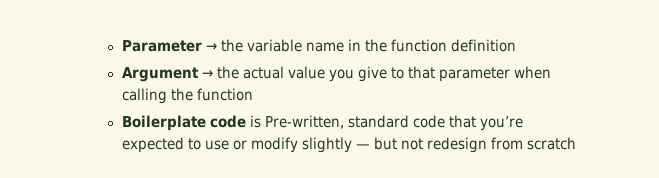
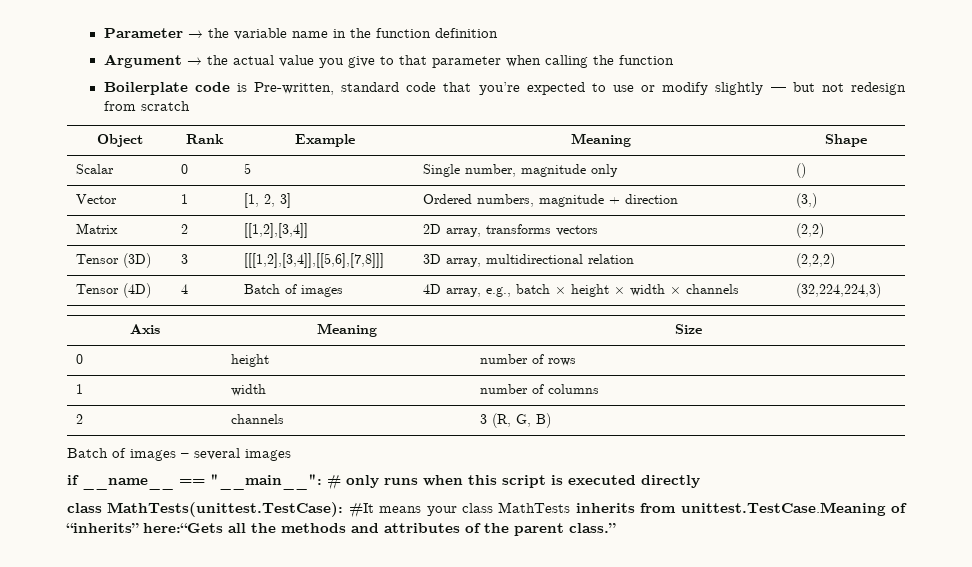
(576, 143) none -> [97,134,143,147] [185,134,224,144] [295,134,355,147] [571,133,631,147] [825,134,867,147] [76,164,115,174] [181,164,189,174] [244,163,252,174] [423,164,619,177] [796,163,807,178] [76,194,118,204] [181,194,189,204] [244,193,292,208] [423,194,679,207] [796,193,818,208] [76,223,119,234] [181,224,189,234] [244,223,309,238] [423,224,599,237] [796,223,825,238] [76,253,152,268] [181,254,189,264] [244,253,385,268] [423,254,635,267] [796,253,836,268] [76,283,152,298] [181,284,189,294] [244,284,344,297] [423,284,740,297] [796,283,882,298] [130,324,160,334] [317,323,377,337] [674,324,702,334] [76,354,84,364] [231,354,270,367] [480,354,577,366] [76,384,84,394] [231,384,267,396] [480,384,600,394] [76,414,84,424] [231,414,285,424] [480,413,552,428] [67,448,291,461] [67,474,700,490] [67,502,907,518] [66,523,616,536] // Object | Rank | Example | Meaning | Shape // Scalar | 0 | 5 | Single number, magnitude only | () // Vector | 1 | [1, 2, 3] | Ordered numbers, magnitude + direction | (3,) // Matrix | 2 | [[1,2],[3,4]] | 2D array, transforms vectors | (2,2) // Tensor (3D) | 3 | [[[1,2],[3,4]],[[5,6],[7,8]]] | 3D array, multidirectional relation | (2,2,2) // Tensor (4D) | 4 | Batch of images | 4D array, e.g., batch × height × width × channels | (32,224,224,3) // Axis | Meaning | Size // 0 | height | number of rows // 1 | width | number of columns // 2 | channels | 3 (R, G, B) // Batch of images – several images // if __name__ == "__main__": # only runs when this script is executed directly // class MathTests(unittest.TestCase): #It means your class MathTests inherits from unittest.TestCase.Meaning of “inherits” here:“Gets all the methods and attributes of the parent class.”

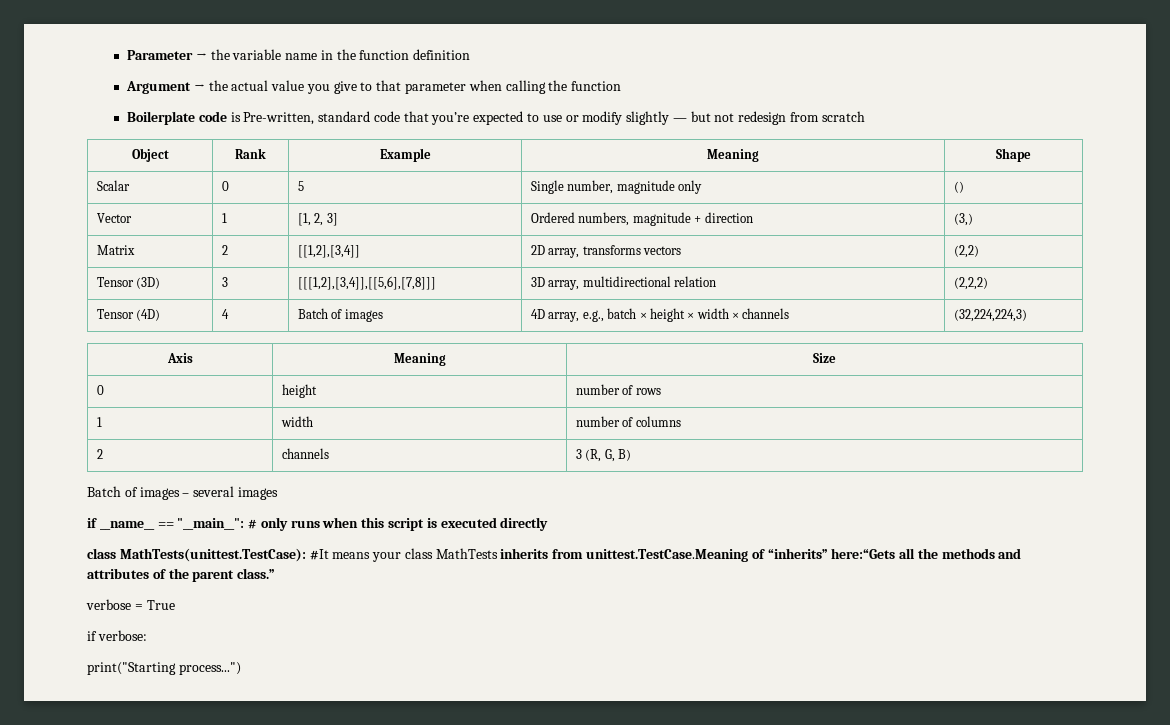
(616, 528) none -> [86,599,175,610] [87,630,147,641] [87,662,241,675] // verbose = True // if verbose: // print("Starting process...")

